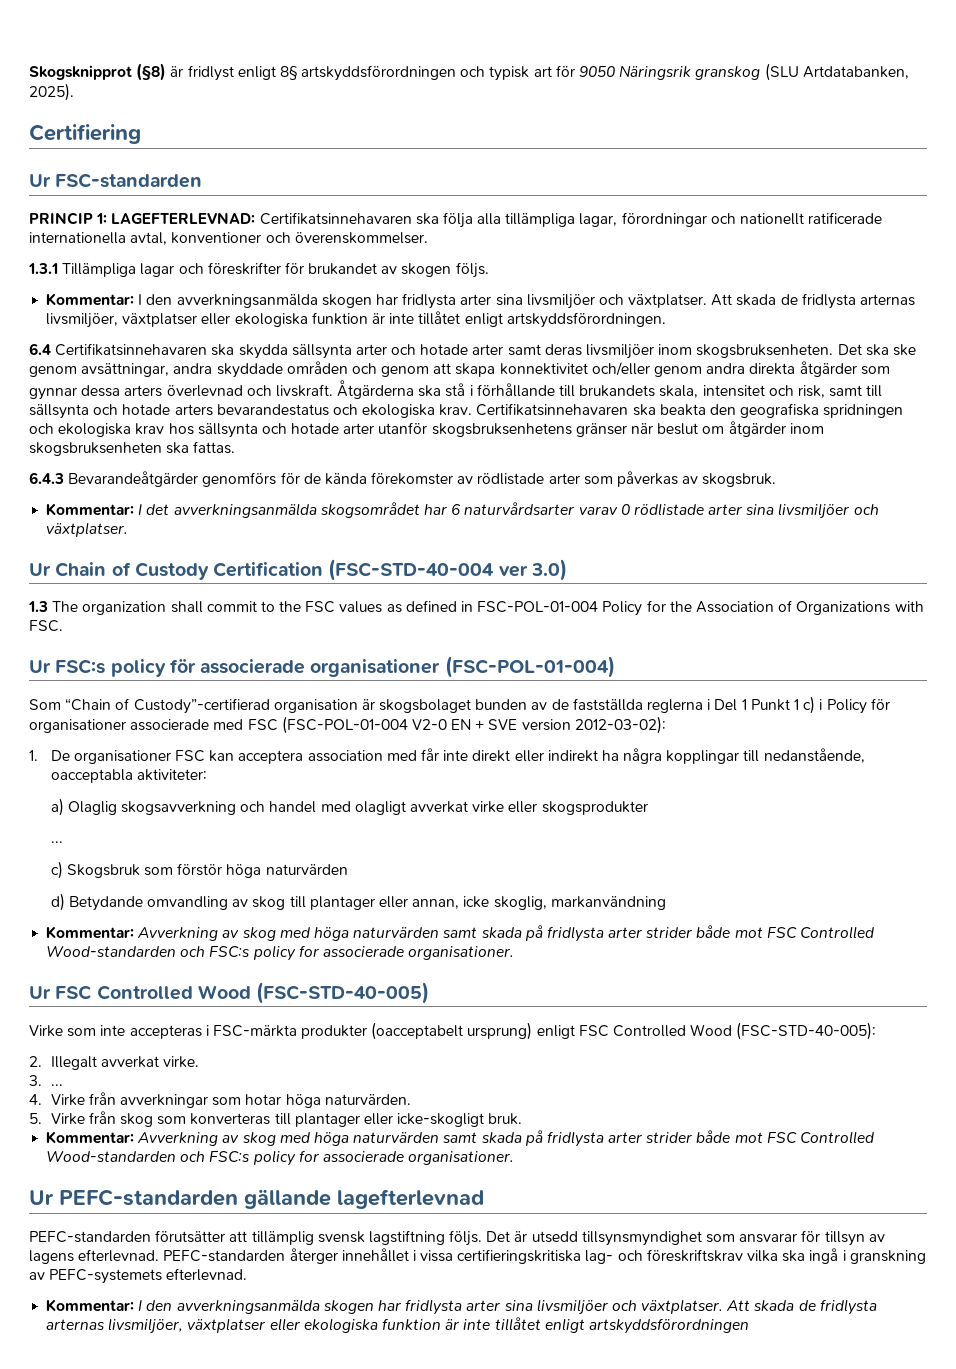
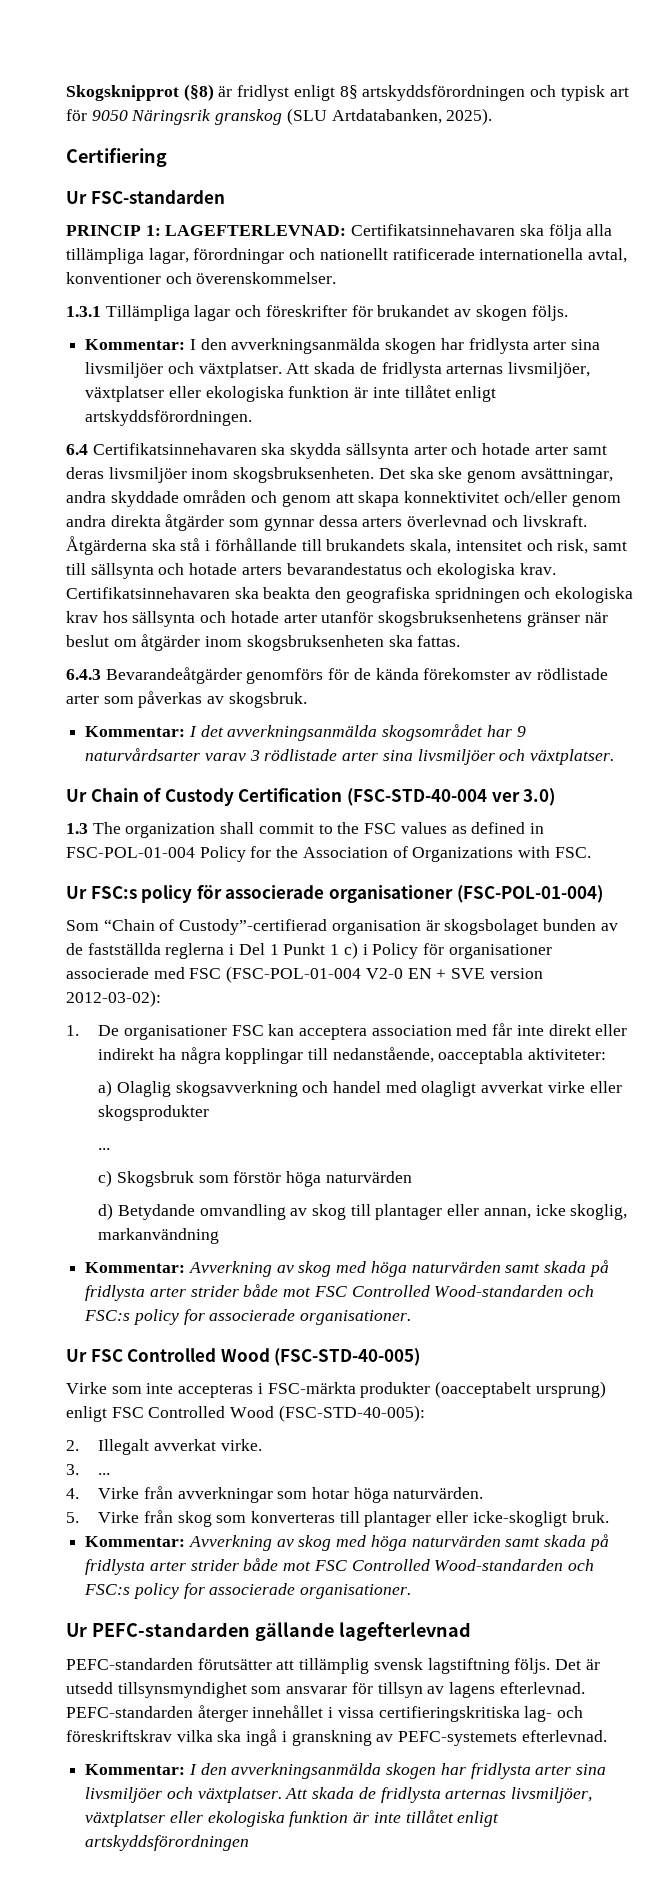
[451,504,462,515] 6 -> [516,726,526,737] 9
[620,504,630,515] 0 -> [249,750,260,761] 3

